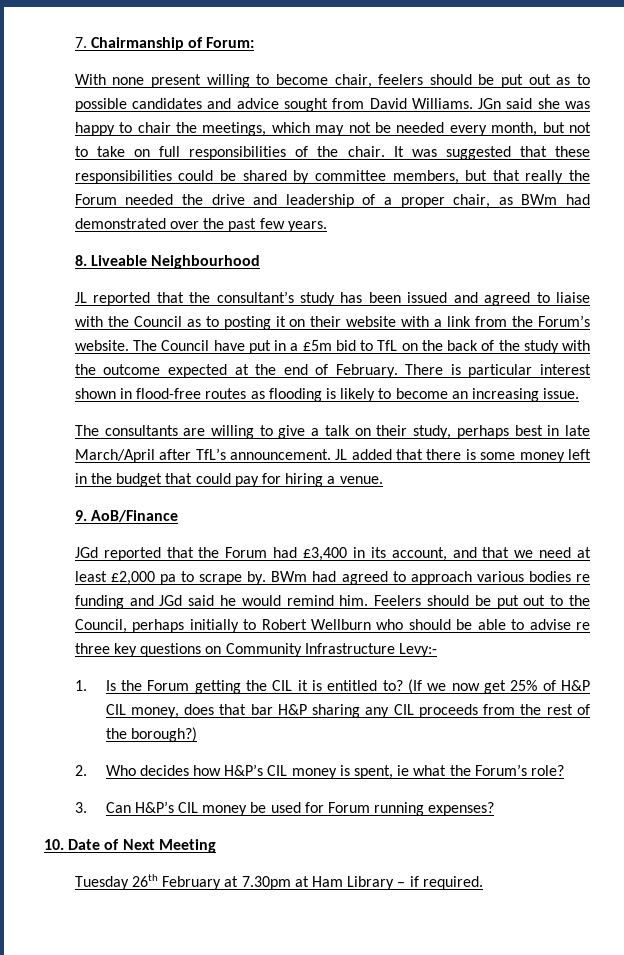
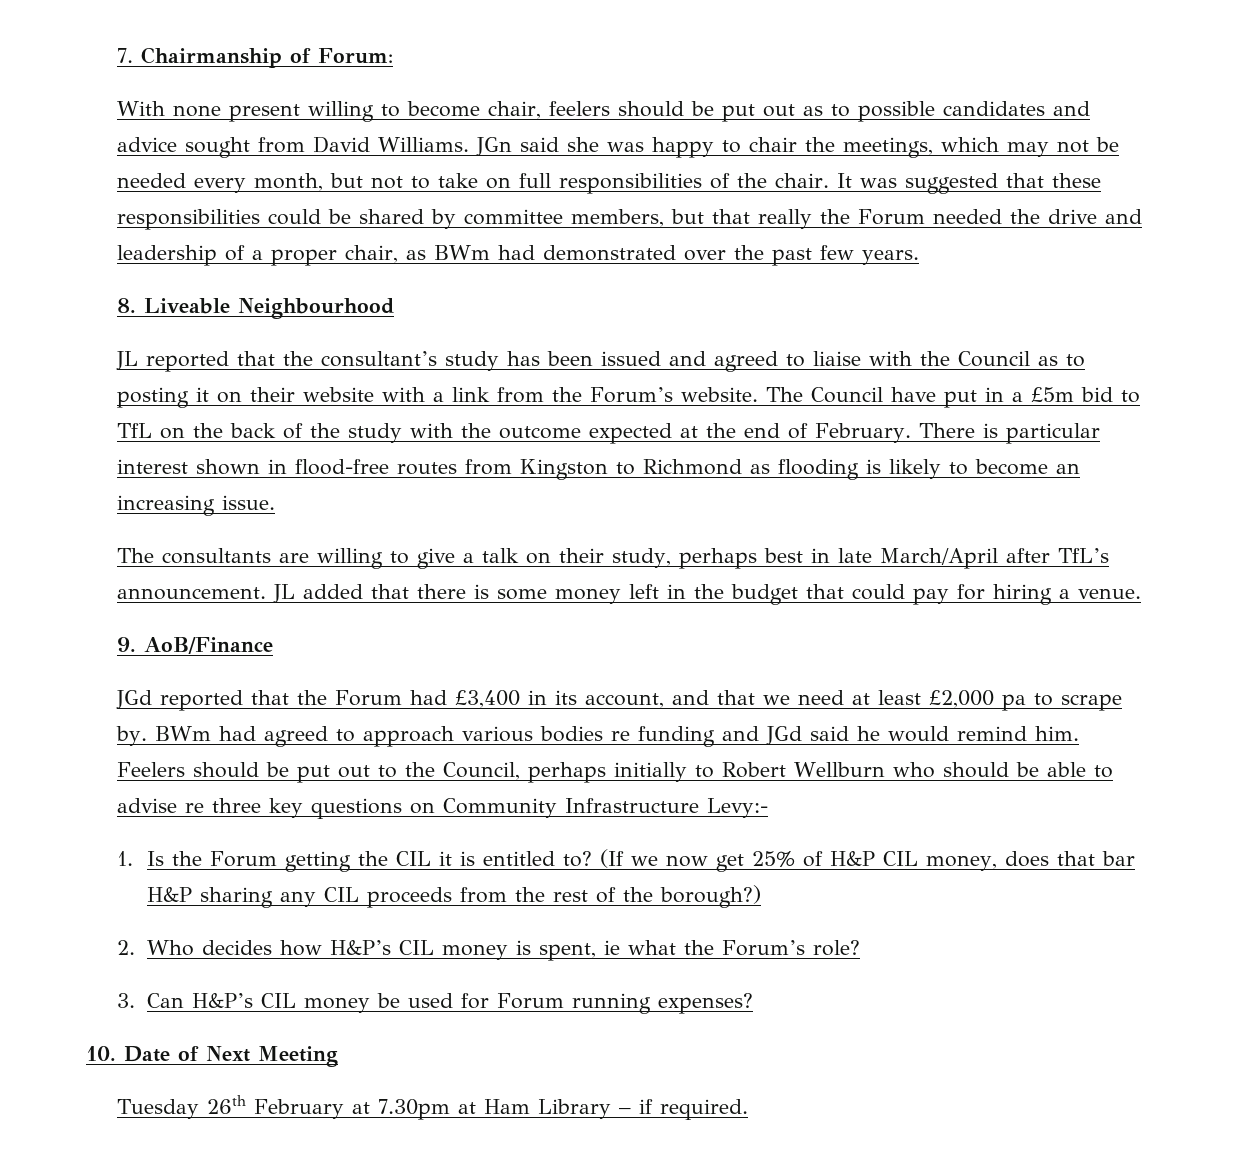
(247, 393) none -> [464,459,742,480] from Kingston to Richmond

